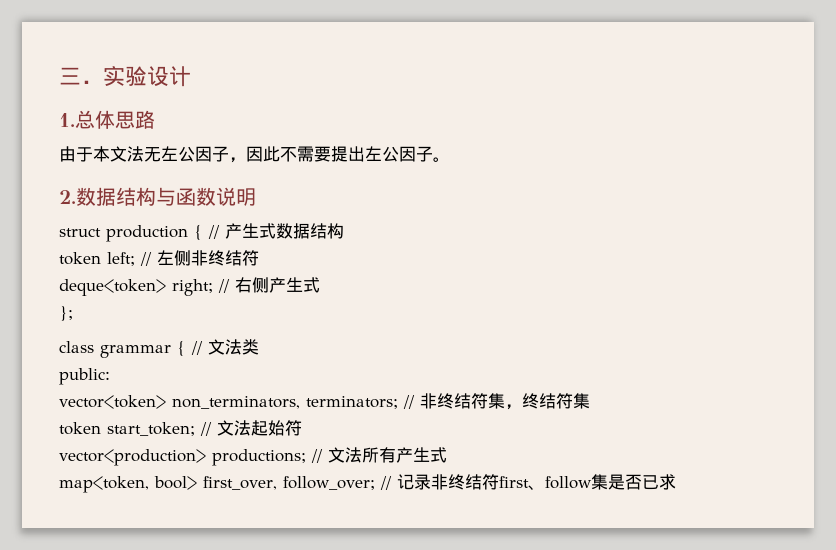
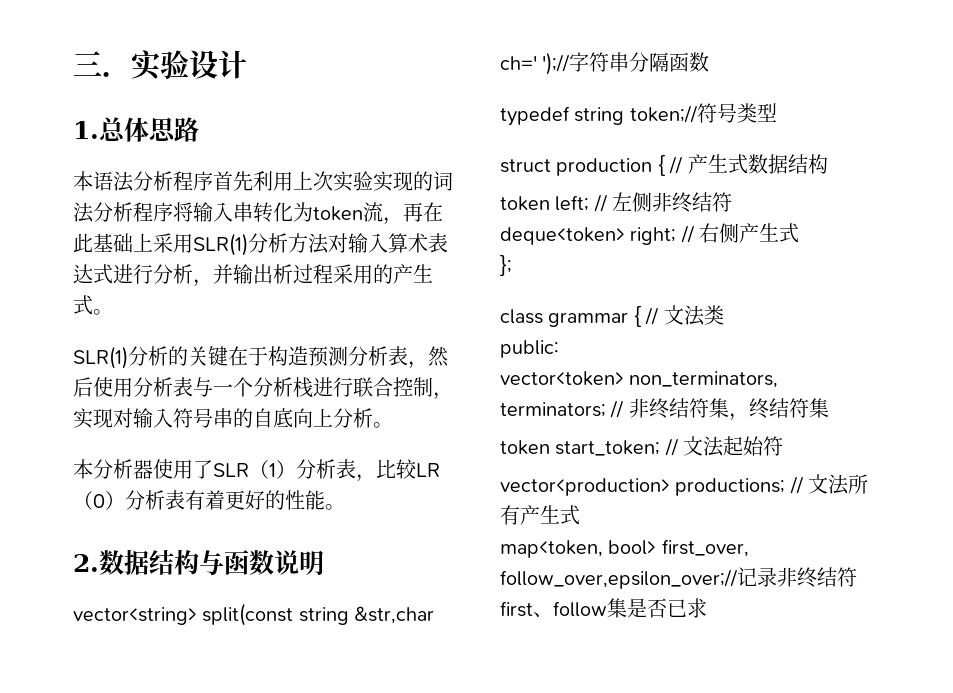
[59,146,433,163] 由于本文法无左公因子，因此不需要提出左公因子 -> [73,171,453,192] [73,202,443,225] [73,233,448,256] [73,264,433,287] [73,295,113,315] [73,346,449,369] [73,377,453,400] [73,408,393,429] [73,459,440,482] [73,490,325,510] 本语法分析程序首先利用上次实验实现的词法分析程序将输入串转化为token流，再在此基础上采用SLR(1)分析方法对输入算术表达式进行分析，并输出析过程采用的产生式。 // SLR(1)分析的关键在于构造预测分析表，然后使用分析表与一个分析栈进行联合控制，实现对输入符号串的自底向上分析。 // 本分析器使用了SLR（1）分析表，比较LR（0）分析表有着更好的性能
(256, 197) none -> [73,603,435,626] [500,52,710,75] [500,103,777,126] // vector<string> split(const string &str,char ch=' ');//字符串分隔函数 // typedef string token;//符号类型
[283,476,392,490] follow_over; // -> [500,569,738,589] follow_over,epsilon_over;//

